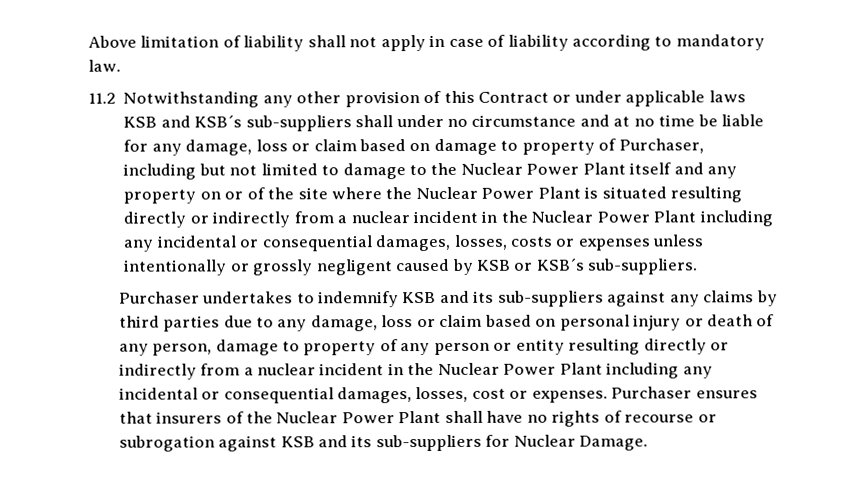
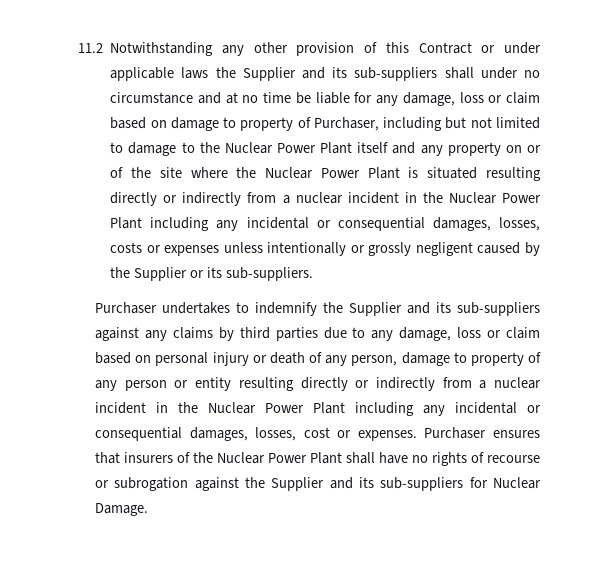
[88,34,765,52] [88,59,121,72] Above limitation of liability shall not apply in case of liability according to mandatory law. // -> (78, 48) none
[123,115,243,128] KSB and KSB´s -> [215,67,348,81] the Supplier and its
[476,258,585,271] KSB or KSB´s -> [110,267,222,281] the Supplier or its
[402,291,437,304] KSB -> [323,302,403,316] the Supplier
[280,436,315,448] KSB -> [245,477,325,491] the Supplier

